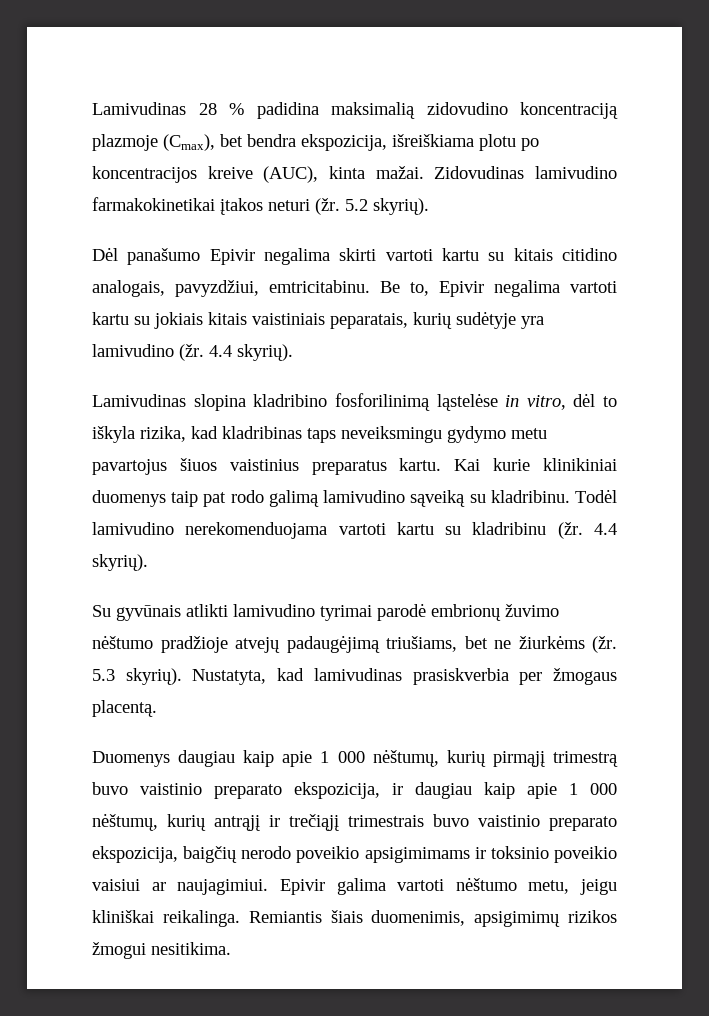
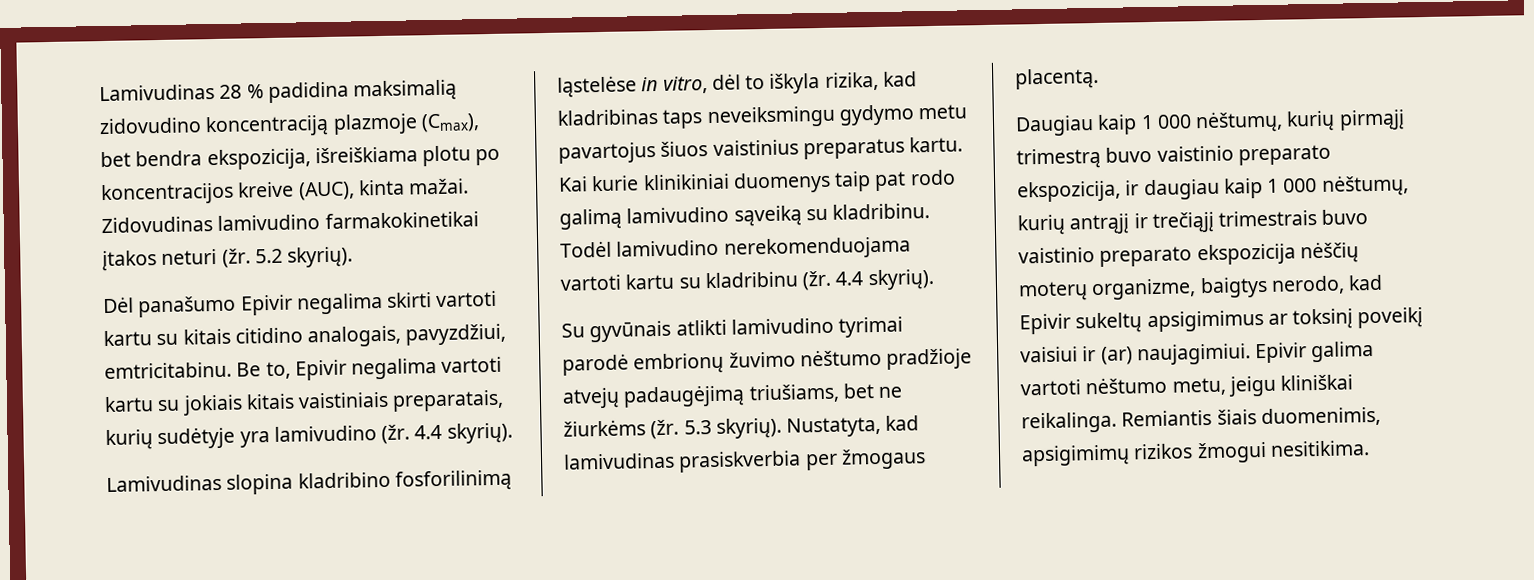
[330,313,408,329] peparatais, -> [392,389,505,412] preparatais,
[92,750,313,767] Duomenys daugiau kaip apie -> [1015,114,1138,137] Daugiau kaip
[527,783,557,799] apie -> (1263, 188) none
[92,846,618,863] [92,879,166,891] ekspozicija, baigčių nerodo poveikio apsigimimams ir toksinio poveikio vaisiui ar -> [1196,241,1359,266] [1018,274,1384,302] [1019,307,1424,335] [1020,346,1133,365] ekspozicija nėščių moterų organizme, baigtys nerodo, kad Epivir sukeltų apsigimimus ar toksinį poveikį vaisiui ir (ar)

